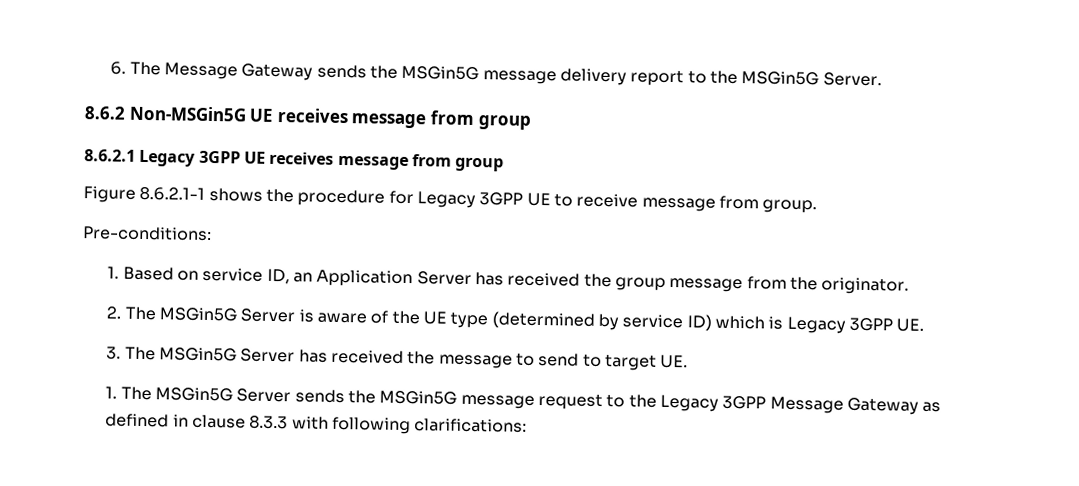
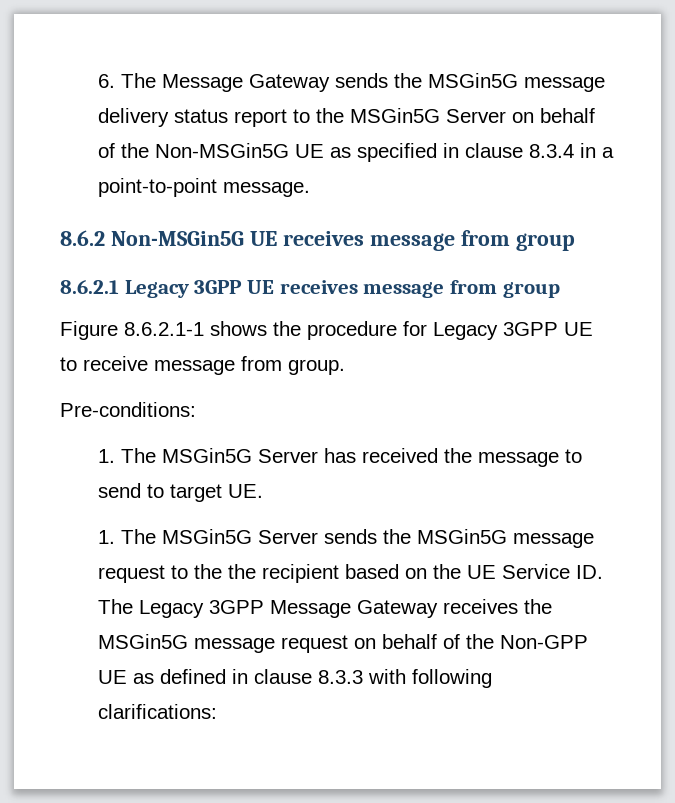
(627, 77) none -> [173,109,228,123] status
[822,72,882,87] Server. -> [445,108,595,123] [97,143,614,162] [97,178,310,197] Server on behalf of the Non-MSGin5G UE as specified in clause 8.3.4 in a point-to-point message.
[122,266,910,295] [106,306,925,334] [106,346,122,360] Based on service ID, an Application Server has received the group message from the originator. // 2. The MSGin5G Server is aware of the UE type (determined by service ID) which is Legacy 3GPP UE. // 3. -> (115, 456) none
[659,394,919,415] Legacy 3GPP Message Gateway -> [227,564,603,583] [97,599,552,618] [97,634,588,653] [97,670,127,684] the recipient based on the UE Service ID. The Legacy 3GPP Message Gateway receives the MSGin5G message request on behalf of the Non-GPP UE

